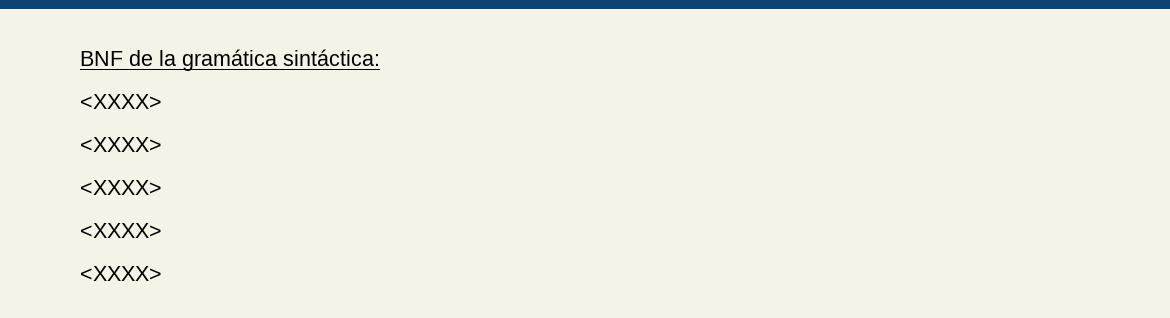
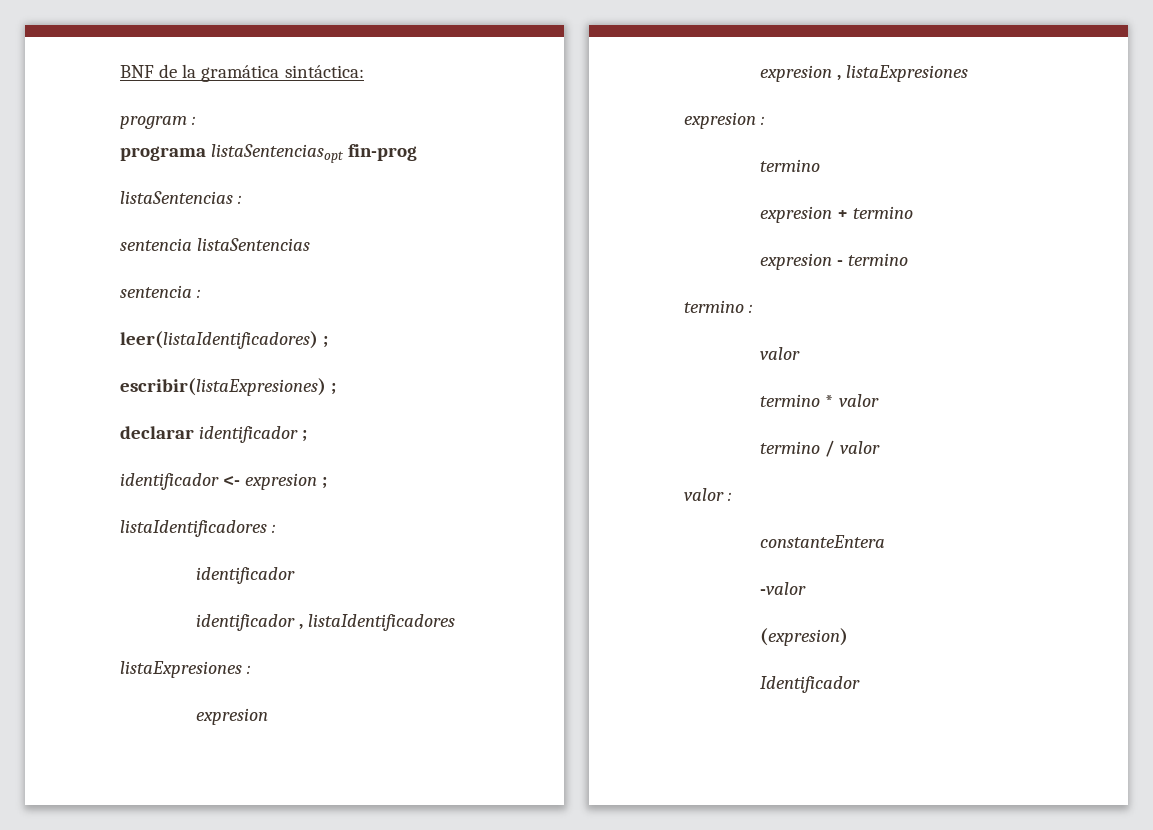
[80,94,162,109] [80,137,162,152] [80,180,162,195] [80,223,162,238] [80,266,162,281] <XXXX> // <XXXX> // <XXXX> // <XXXX> // <XXXX> -> [120,116,196,129] [120,144,418,163] [120,191,242,204] [120,238,311,251] [120,285,201,298] [120,331,329,349] [120,378,337,396] [120,426,308,443] [120,473,328,490] [120,520,276,537] [195,567,295,584] [195,614,455,631] [120,661,251,678] [195,708,268,725] [759,65,968,82] [684,112,765,129] [759,159,820,172] [759,206,913,223] [759,253,908,270] [684,300,753,313] [759,347,800,360] [759,394,879,407] [759,440,880,457] [684,488,732,501] [759,535,885,548] [759,582,806,595] [759,628,848,646] [759,676,860,693] program : // programa listaSentenciasopt fin-prog // listaSentencias : // sentencia listaSentencias // sentencia : // leer(listaIdentificadores) ; // escribir(listaExpresiones) ; // declarar identificador ; // identificador <- expresion ; // listaIdentificadores : // identificador // identificador , listaIdentificadores // listaExpresiones : // expresion // expresion , listaExpresiones // expresion : // termino // expresion + termino // expresion - termino // termino : // valor // termino * valor // termino / valor // valor : // constanteEntera // -valor // (expresion) // Identificador

